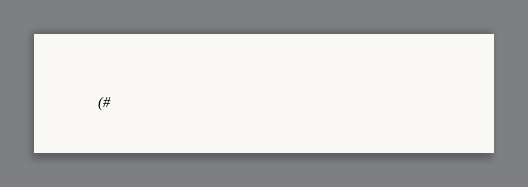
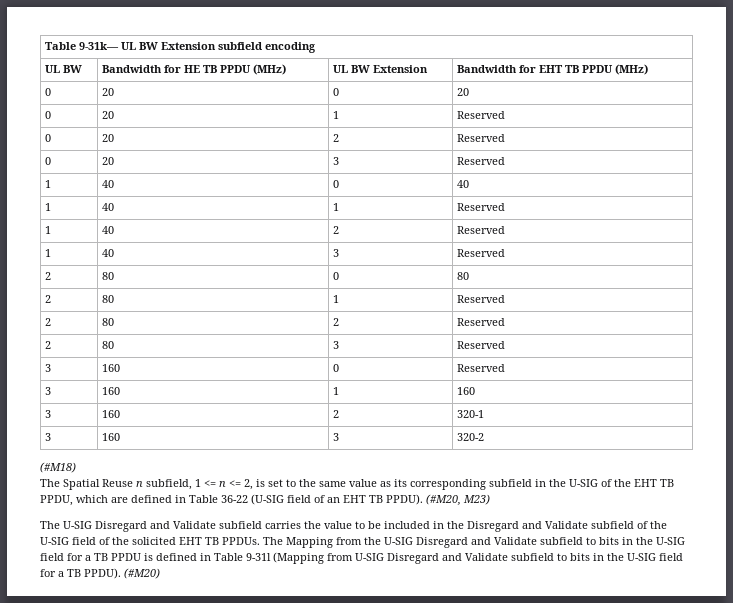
[98,96,111,111] (# -> [45,42,317,53] [45,65,83,73] [102,64,287,75] [333,65,429,73] [457,64,649,75] [45,88,52,96] [102,88,115,96] [333,88,340,96] [457,88,470,96] [45,111,52,119] [102,111,115,119] [333,111,340,119] [457,111,506,119] [45,134,52,142] [102,134,115,142] [333,134,340,142] [457,134,506,142] [45,157,52,165] [102,157,115,165] [333,157,340,165] [457,157,506,165] [45,180,52,188] [102,180,115,188] [333,180,340,188] [457,180,470,188] [45,203,52,211] [102,203,115,211] [333,203,340,211] [457,203,506,211] [45,226,52,234] [102,226,115,234] [333,226,340,234] [457,226,506,234] [45,249,52,257] [102,249,115,257] [333,249,340,257] [457,249,506,257] [45,272,52,280] [102,272,115,280] [333,272,340,280] [457,272,470,280] [45,295,52,303] [102,295,115,303] [333,295,340,303] [457,295,506,303] [45,318,52,326] [102,318,115,326] [333,318,340,326] [457,318,506,326] [45,341,52,349] [102,341,115,349] [333,341,340,349] [457,341,506,349] [45,364,52,372] [102,364,121,372] [333,364,340,372] [457,364,506,372] [45,387,52,395] [102,387,121,395] [333,387,340,395] [457,387,476,395] [45,410,52,418] [102,410,121,418] [333,410,340,418] [457,410,485,418] [45,433,52,441] [102,433,121,441] [333,433,340,441] [457,433,485,441] [40,462,76,473] [40,479,674,490] [40,494,490,506] [40,521,667,532] [40,537,685,548] [40,552,683,564] [40,568,160,579] Table 9-31k— UL BW Extension subfield encoding // UL BW | Bandwidth for HE TB PPDU (MHz) | UL BW Extension | Bandwidth for EHT TB PPDU (MHz) // 0 | 20 | 0 | 20 // 0 | 20 | 1 | Reserved // 0 | 20 | 2 | Reserved // 0 | 20 | 3 | Reserved // 1 | 40 | 0 | 40 // 1 | 40 | 1 | Reserved // 1 | 40 | 2 | Reserved // 1 | 40 | 3 | Reserved // 2 | 80 | 0 | 80 // 2 | 80 | 1 | Reserved // 2 | 80 | 2 | Reserved // 2 | 80 | 3 | Reserved // 3 | 160 | 0 | Reserved // 3 | 160 | 1 | 160 // 3 | 160 | 2 | 320-1 // 3 | 160 | 3 | 320-2 // (#M18) // The Spatial Reuse n subfield, 1 <= n <= 2, is set to the same value as its corresponding subfield in the U-SIG of the EHT TB PPDU, which are defined in Table 36-22 (U-SIG field of an EHT TB PPDU). (#M20, M23) // The U-SIG Disregard and Validate subfield carries the value to be included in the Disregard and Validate subfield of the U-SIG field of the solicited EHT TB PPDUs. The Mapping from the U-SIG Disregard and Validate subfield to bits in the U-SIG field for a TB PPDU is defined in Table 9-31l (Mapping from U-SIG Disregard and Validate subfield to bits in the U-SIG field for a TB PPDU). (#M20)

